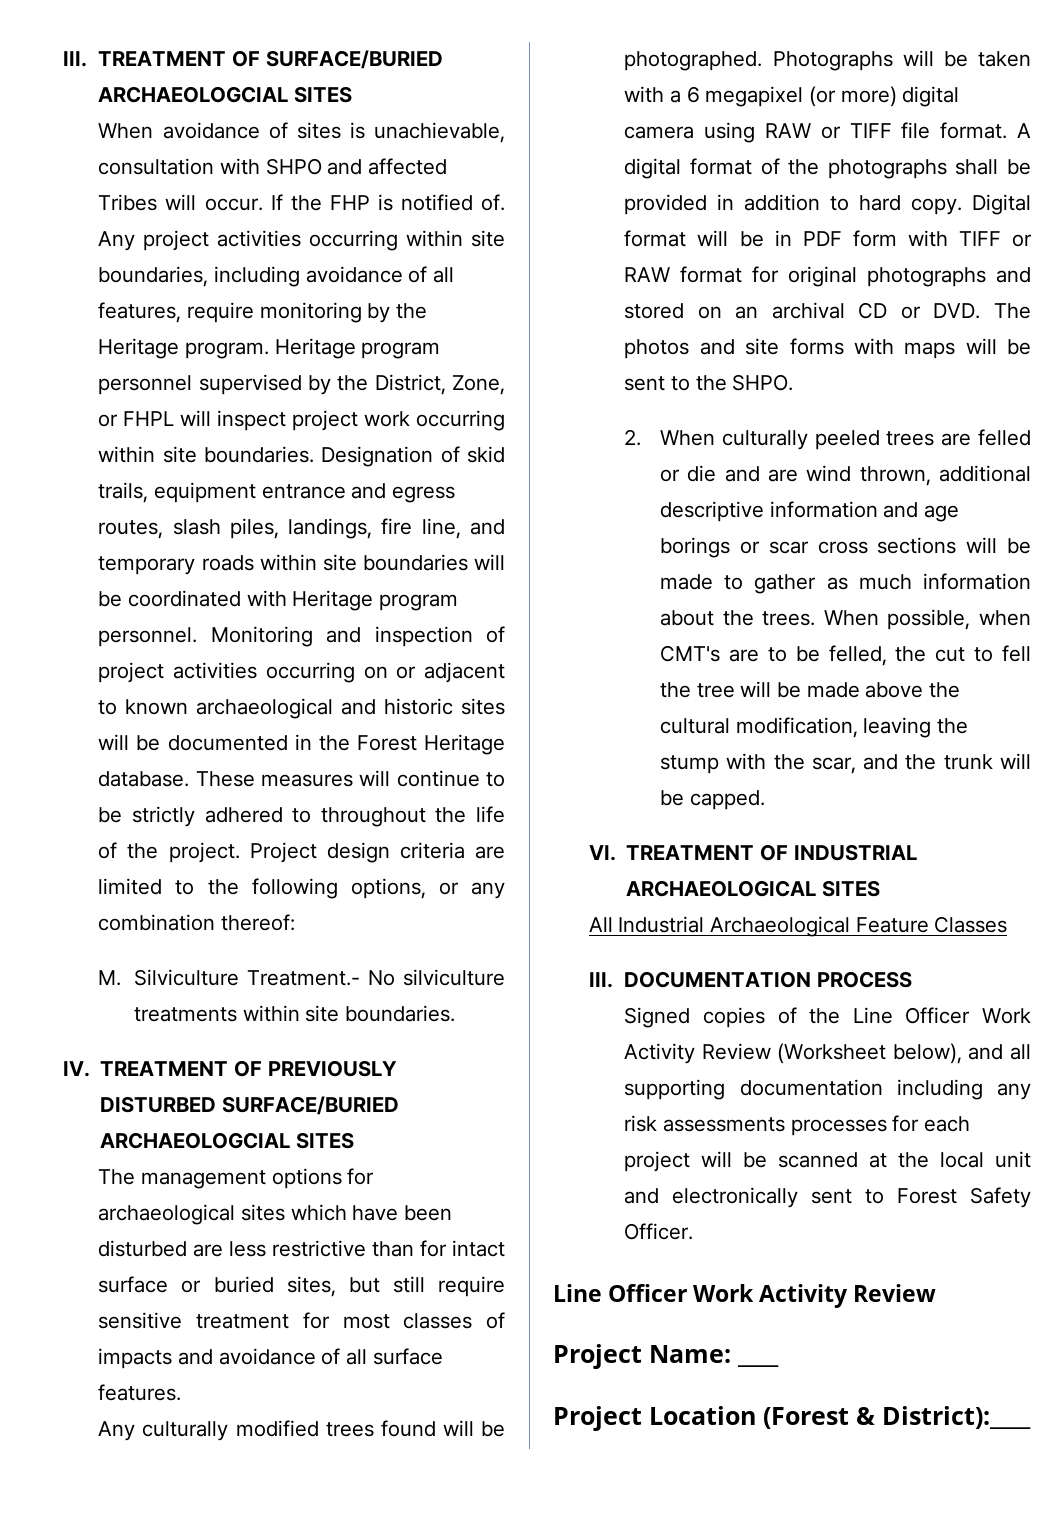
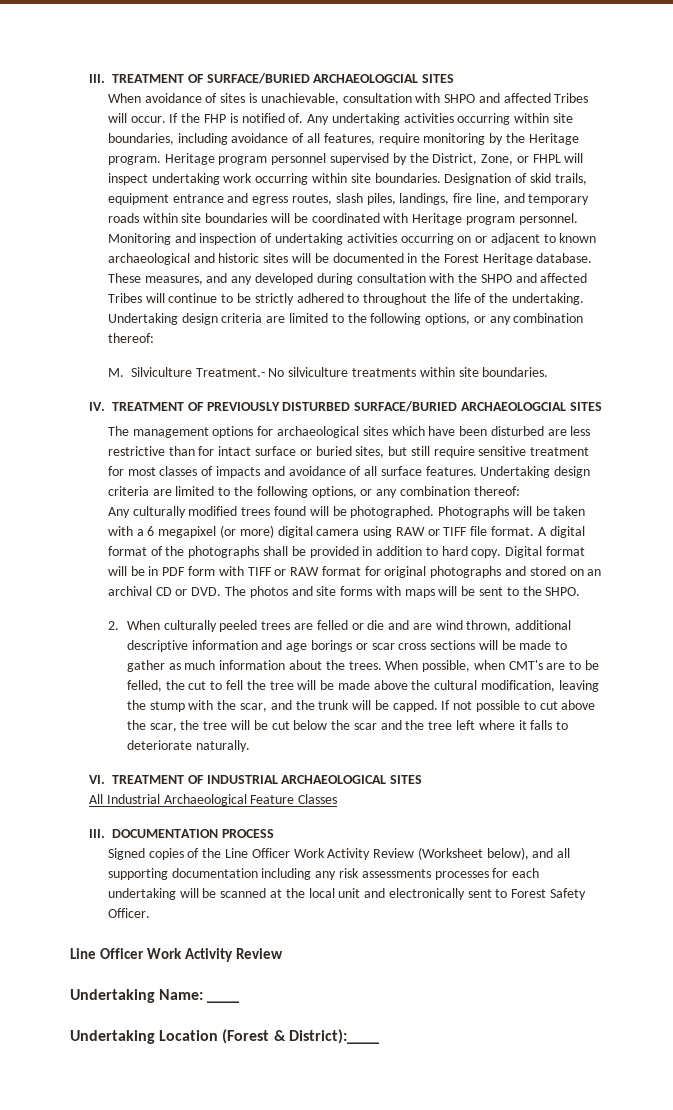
[143,230,210,251] project -> [331,113,400,125] undertaking
[292,410,359,431] project -> [151,173,220,185] undertaking
[98,662,165,683] project -> [275,233,344,245] undertaking
[261,774,354,787] measures -> [144,273,588,285] [107,293,142,303] measures, and any developed during consultation with the SHPO and affected Tribes
[168,842,317,863] project. Project -> [512,293,585,305] [107,313,178,325] undertaking. Undertaking
(182, 1392) none -> [480,466,591,478] [107,486,520,498] Undertaking design criteria are limited to the following options, or any combination thereof:
(765, 800) none -> [441,700,596,712] [126,720,569,732] [126,740,250,752] If not possible to cut above the scar, the tree will be cut below the scar and the tree left where it falls to deteriorate naturally.
[624,1151,691,1172] project -> [107,888,176,900] undertaking
[553,1344,642,1369] Project -> [70,989,155,1003] Undertaking
[553,1406,642,1431] Project -> [70,1030,155,1044] Undertaking

